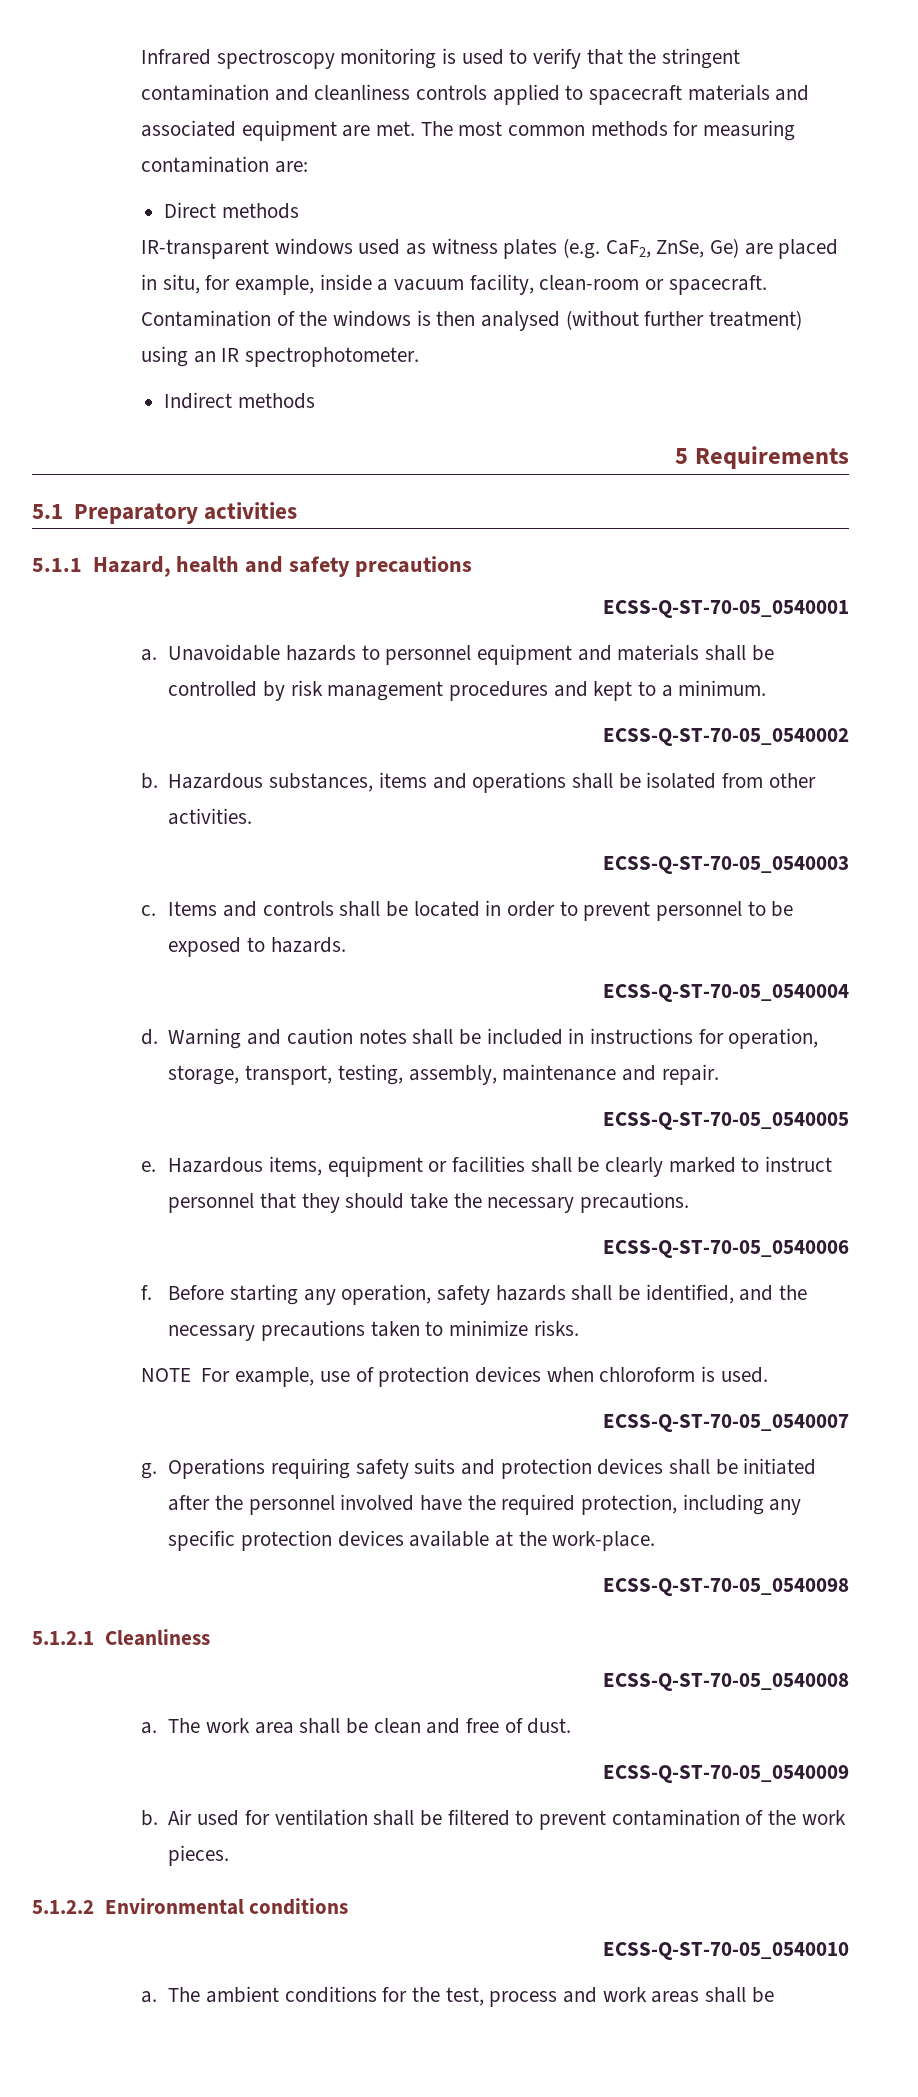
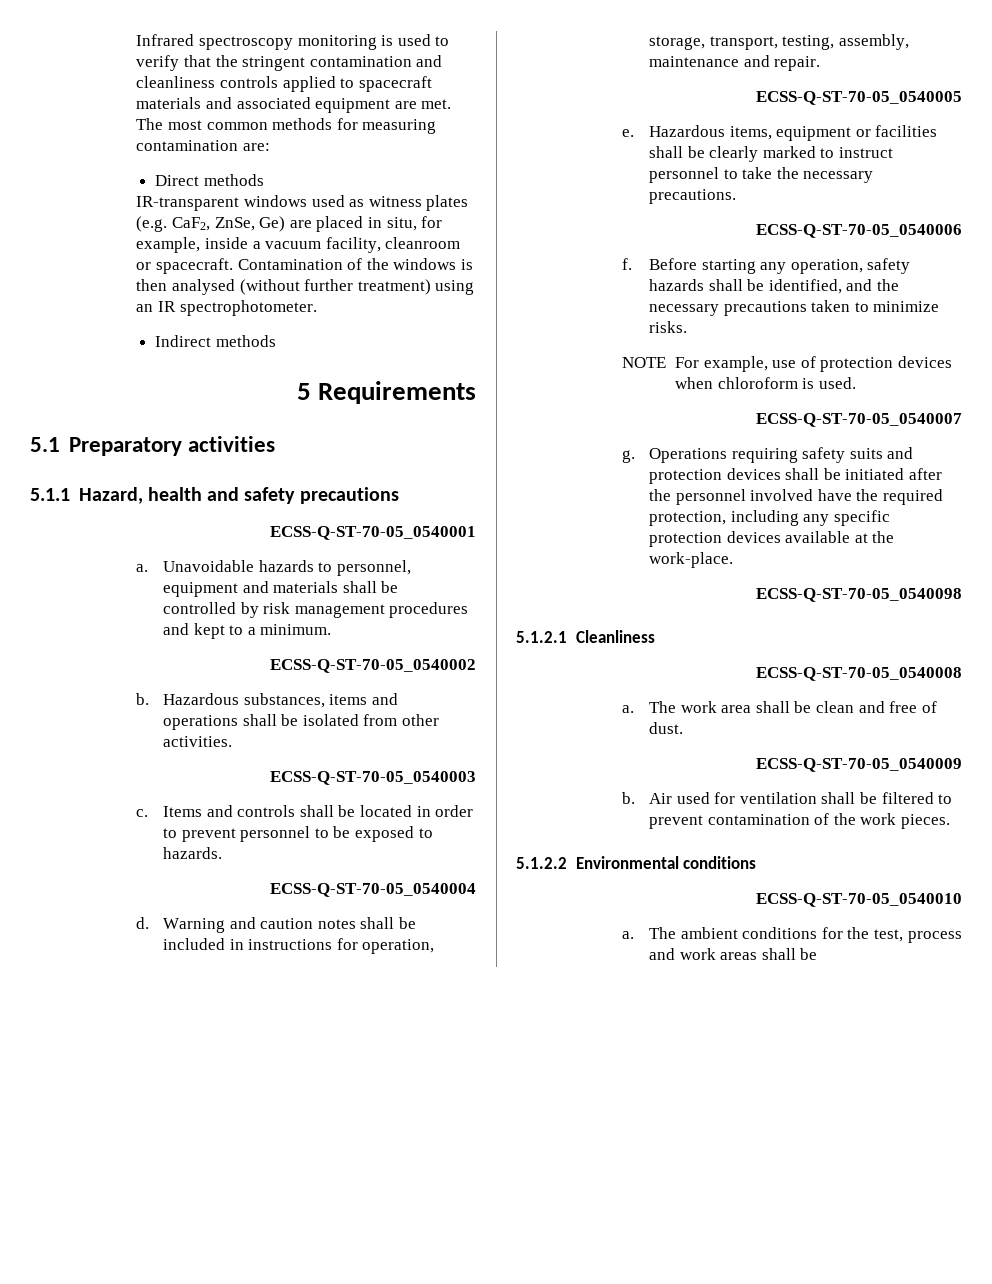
[539,275,640,291] clean-room -> [385,237,461,249] cleanroom
[385,645,472,665] personnel -> [336,560,411,576] personnel,
[259,1193,405,1213] that they should -> [723,169,738,179] to

